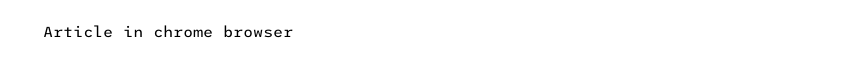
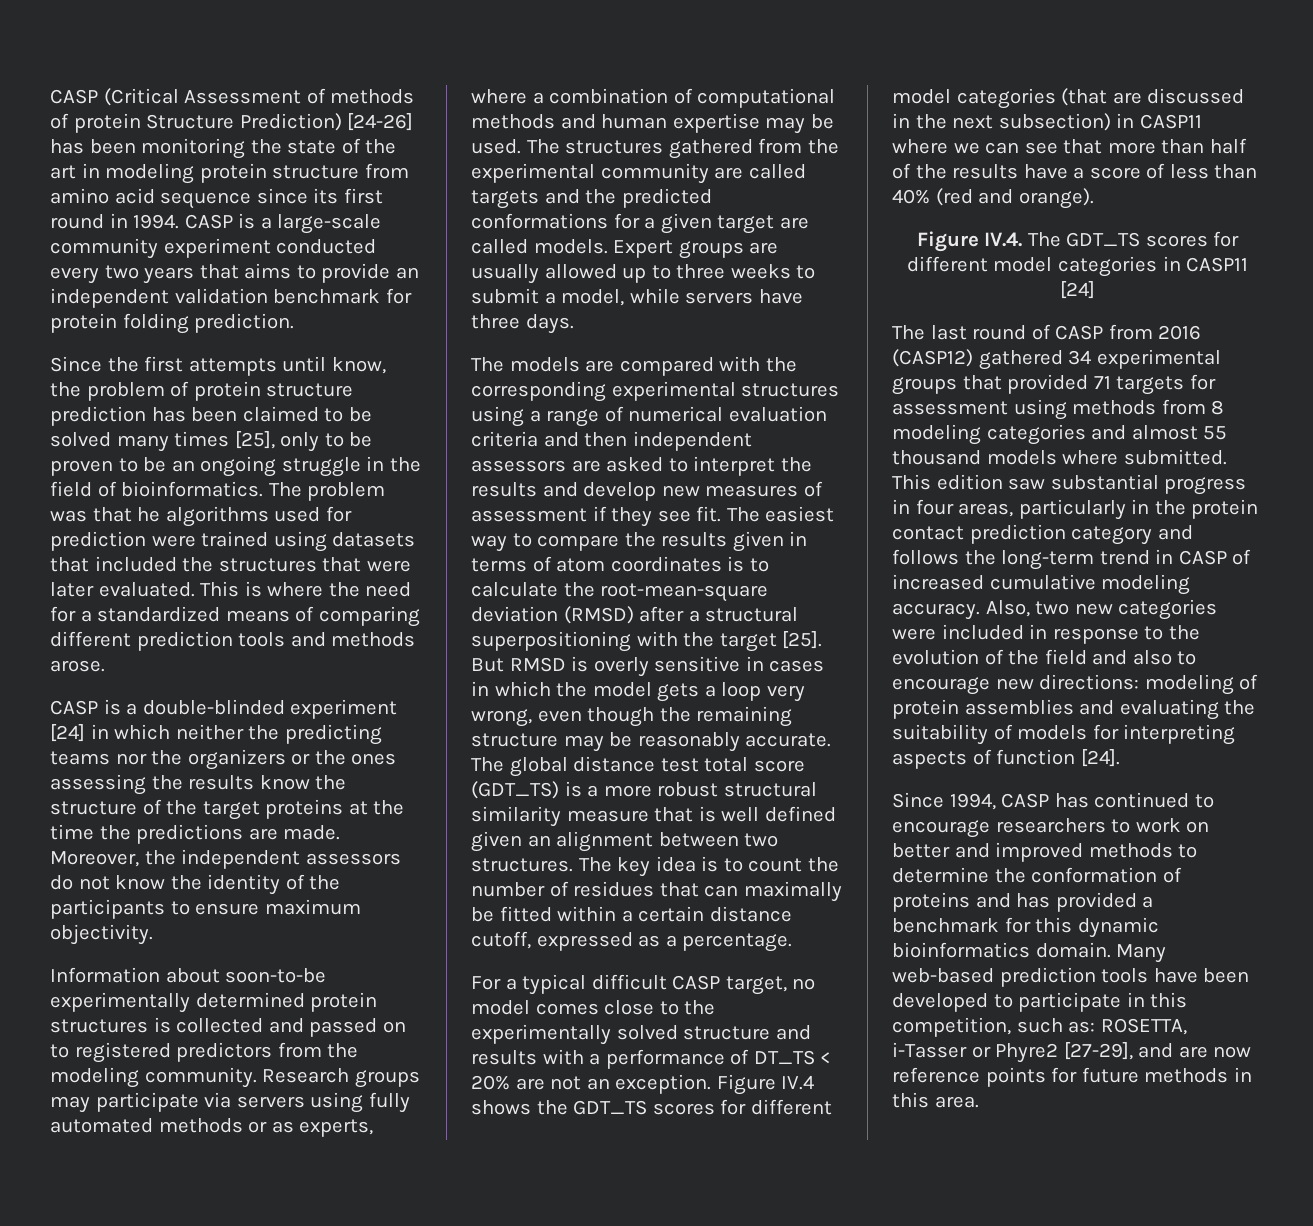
[43,25,293,38] Article in chrome browser -> [50,88,415,106] [50,113,414,133] [50,138,397,159] [50,163,409,184] [50,188,383,209] [50,213,382,234] [50,238,377,259] [50,263,419,284] [50,288,412,308] [50,313,295,334] [50,356,386,376] [50,381,354,401] [50,406,372,426] [50,431,373,452] [50,456,421,477] [50,481,386,501] [50,506,352,527] [50,531,416,552] [50,556,411,572] [50,581,412,597] [50,606,420,627] [50,631,416,651] [50,660,105,672] [50,699,398,719] [50,724,382,745] [50,749,397,770] [50,774,347,795] [50,799,405,820] [50,824,341,844] [50,849,401,869] [50,874,341,895] [50,899,361,919] [50,924,153,945] [50,967,327,983] [50,992,378,1013] [50,1017,406,1037] [50,1042,359,1063] [50,1067,420,1088] [50,1092,410,1113] [50,1118,374,1137] [471,88,836,108] [471,113,834,134] [471,138,839,159] [471,163,806,184] [471,188,712,209] [471,213,809,234] [471,239,779,259] [471,264,816,284] [471,288,803,306] [471,314,574,334] [471,356,797,376] [471,381,840,402] [471,406,827,427] [471,431,752,451] [471,456,812,476] [471,481,823,501] [471,506,835,527] [471,531,808,552] [471,556,769,572] [471,582,769,602] [471,606,799,624] [471,631,823,652] [471,656,825,677] [471,681,805,702] [471,706,793,727] [471,732,832,752] [471,756,805,777] [471,781,817,799] [471,806,836,827] [471,831,779,852] [471,856,839,877] [471,881,842,902] [471,906,792,922] [471,931,793,952] [471,974,816,995] [471,1000,716,1015] [471,1024,811,1045] [471,1049,832,1069] [471,1074,815,1095] [471,1099,832,1115] [892,88,1245,109] [892,113,1202,131] [892,138,1247,154] [892,163,1258,179] [892,188,1094,209] [916,231,1240,252] [906,256,1249,277] [1060,281,1095,299] [892,324,1202,340] [892,349,1221,370] [892,374,1216,395] [892,399,1225,420] [892,424,1228,445] [892,449,1227,465] [892,474,1247,495] [892,499,1259,520] [892,524,1193,545] [892,549,1252,570] [892,574,1191,595] [892,599,1218,620] [892,624,1200,644] [892,649,1197,665] [892,674,1259,695] [892,699,1256,720] [892,724,1236,745] [892,749,1120,769] [892,792,1214,810] [892,818,1210,838] [892,842,1198,862] [892,867,1182,883] [892,892,1154,912] [892,917,1159,938] [892,942,1167,963] [892,967,1250,987] [892,992,1188,1012] [892,1017,1187,1037] [892,1042,1252,1063] [892,1067,1252,1087] [892,1092,979,1108] CASP (Critical Assessment of methods of protein Structure Prediction) [24-26] has been monitoring the state of the art in modeling protein structure from amino acid sequence since its first round in 1994. CASP is a large-scale community experiment conducted every two years that aims to provide an independent validation benchmark for protein folding prediction. // Since the first attempts until know, the problem of protein structure prediction has been claimed to be solved many times [25], only to be proven to be an ongoing struggle in the field of bioinformatics. The problem was that he algorithms used for prediction were trained using datasets that included the structures that were later evaluated. This is where the need for a standardized means of comparing different prediction tools and methods arose. // CASP is a double-blinded experiment [24] in which neither the predicting teams nor the organizers or the ones assessing the results know the structure of the target proteins at the time the predictions are made. Moreover, the independent assessors do not know the identity of the participants to ensure maximum objectivity. // Information about soon-to-be experimentally determined protein structures is collected and passed on to registered predictors from the modeling community. Research groups may participate via servers using fully automated methods or as experts, where a combination of computational methods and human expertise may be used. The structures gathered from the experimental community are called targets and the predicted conformations for a given target are called models. Expert groups are usually allowed up to three weeks to submit a model, while servers have three days. // The models are compared with the corresponding experimental structures using a range of numerical evaluation criteria and then independent assessors are asked to interpret the results and develop new measures of assessment if they see fit. The easiest way to compare the results given in terms of atom coordinates is to calculate the root-mean-square deviation (RMSD) after a structural superpositioning with the target [25]. But RMSD is overly sensitive in cases in which the model gets a loop very wrong, even though the remaining structure may be reasonably accurate. The global distance test total score (GDT_TS) is a more robust structural similarity measure that is well defined given an alignment between two structures. The key idea is to count the number of residues that can maximally be fitted within a certain distance cutoff, expressed as a percentage. // For a typical difficult CASP target, no model comes close to the experimentally solved structure and results with a performance of DT_TS < 20% are not an exception. Figure IV.4 shows the GDT_TS scores for different model categories (that are discussed in the next subsection) in CASP11 where we can see that more than half of the results have a score of less than 40% (red and orange). // Figure IV.4. The GDT_TS scores for different model categories in CASP11 [24] // The last round of CASP from 2016 (CASP12) gathered 34 experimental groups that provided 71 targets for assessment using methods from 8 modeling categories and almost 55 thousand models where submitted. This edition saw substantial progress in four areas, particularly in the protein contact prediction category and follows the long-term trend in CASP of increased cumulative modeling accuracy. Also, two new categories were included in response to the evolution of the field and also to encourage new directions: modeling of protein assemblies and evaluating the suitability of models for interpreting aspects of function [24]. // Since 1994, CASP has continued to encourage researchers to work on better and improved methods to determine the conformation of proteins and has provided a benchmark for this dynamic bioinformatics domain. Many web-based prediction tools have been developed to participate in this competition, such as: ROSETTA, i-Tasser or Phyre2 [27-29], and are now reference points for future methods in this area.

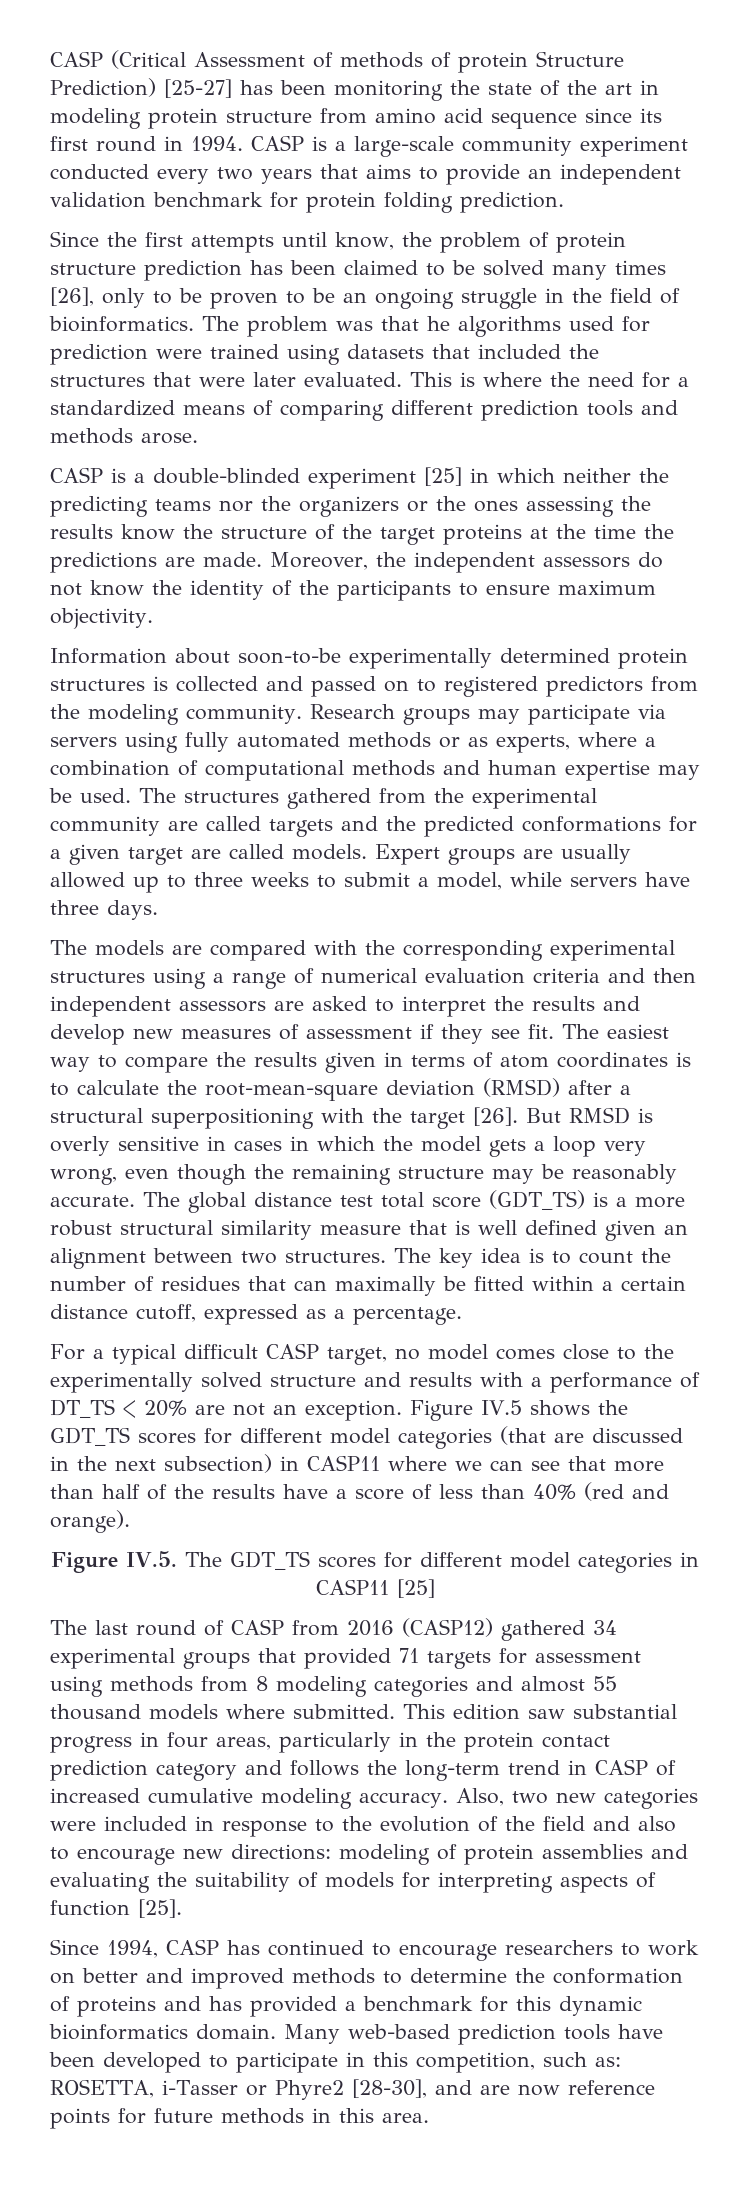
[347,113,414,131] [24-26] -> [164,79,232,98] [25-27]
[234,431,275,449] [25], -> [50,287,94,306] [26],
[50,724,85,742] [24] -> [424,467,462,486] [25]
[782,631,823,649] [25]. -> [473,1107,518,1126] [26].
[781,1075,815,1090] IV.4 -> [481,1400,522,1415] IV.5
[984,232,1023,247] IV.4. -> [126,1551,178,1567] IV.5.
[1060,281,1095,299] [24] -> [396,1579,435,1598] [25]
[1080,749,1120,767] [24]. -> [138,1899,182,1918] [25].
[1063,1042,1133,1060] [27-29], -> [351,2079,427,2098] [28-30],

